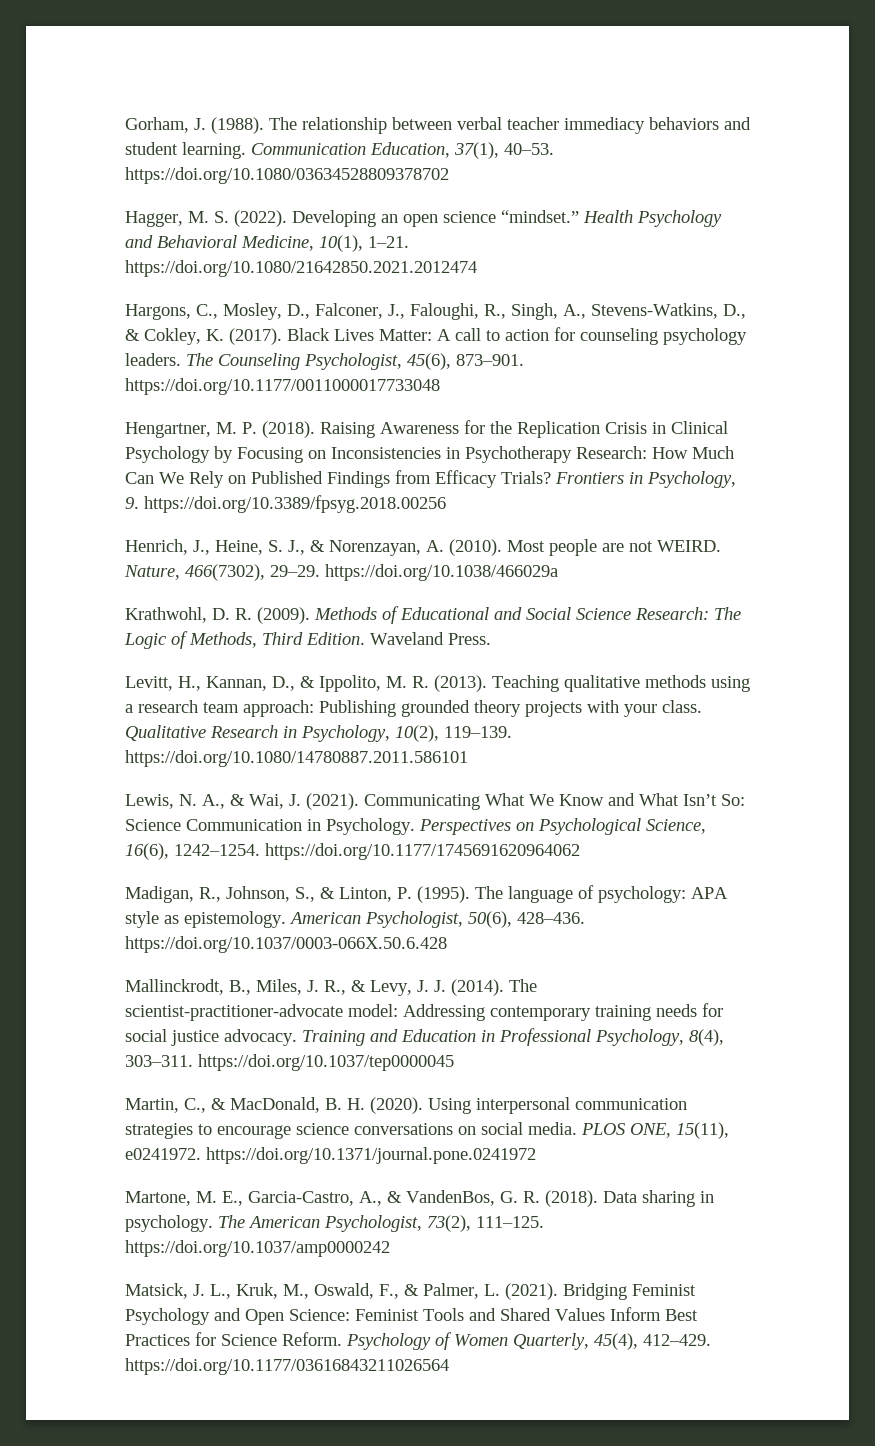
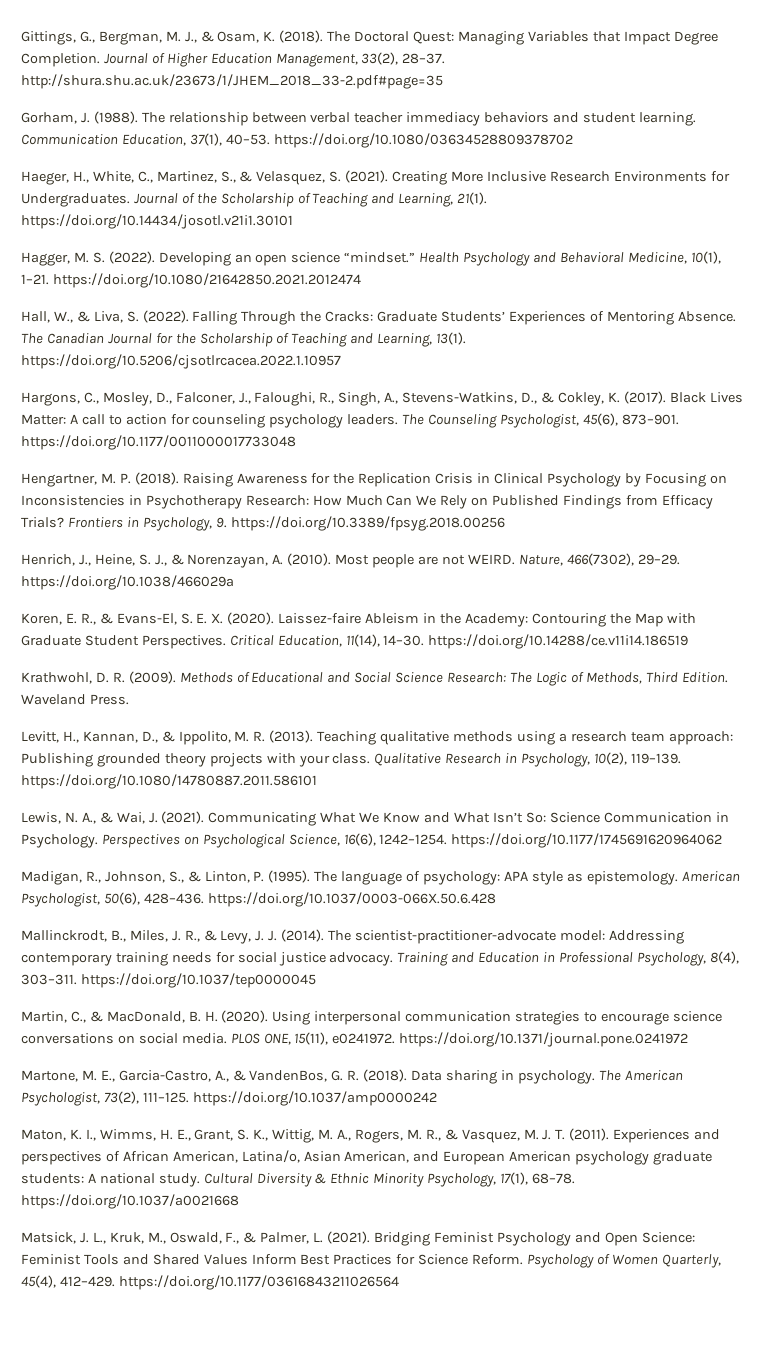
(125, 125) none -> [21,30,718,45] [21,52,446,67] [21,74,443,89] Gittings, G., Bergman, M. J., & Osam, K. (2018). The Doctoral Quest: Managing Variables that Impact Degree Completion. Journal of Higher Education Management, 33(2), 28–37. http://shura.shu.ac.uk/23673/1/JHEM_2018_33-2.pdf#page=35 //
(449, 175) none -> [21,170,730,185] [21,192,488,207] [21,214,293,229] // Haeger, H., White, C., Martinez, S., & Velasquez, S. (2021). Creating More Inclusive Research Environments for Undergraduates. Journal of the Scholarship of Teaching and Learning, 21(1). https://doi.org/10.14434/josotl.v21i1.30101
(477, 268) none -> [21,310,736,325] [21,332,467,347] [21,354,341,369] // Hall, W., & Liva, S. (2022). Falling Through the Cracks: Graduate Students’ Experiences of Mentoring Absence. The Canadian Journal for the Scholarship of Teaching and Learning, 13(1). https://doi.org/10.5206/cjsotlrcacea.2022.1.10957
(558, 572) none -> [21,612,696,627] [21,634,689,649] // Koren, E. R., & Evans-El, S. E. X. (2020). Laissez-faire Ableism in the Academy: Contouring the Map with Graduate Student Perspectives. Critical Education, 11(14), 14–30. https://doi.org/10.14288/ce.v11i14.186519
(390, 1248) none -> [21,1128,721,1143] [21,1150,713,1165] [21,1172,576,1187] [21,1194,239,1209] // Maton, K. I., Wimms, H. E., Grant, S. K., Wittig, M. A., Rogers, M. R., & Vasquez, M. J. T. (2011). Experiences and perspectives of African American, Latina/o, Asian American, and European American psychology graduate students: A national study. Cultural Diversity & Ethnic Minority Psychology, 17(1), 68–78. https://doi.org/10.1037/a0021668

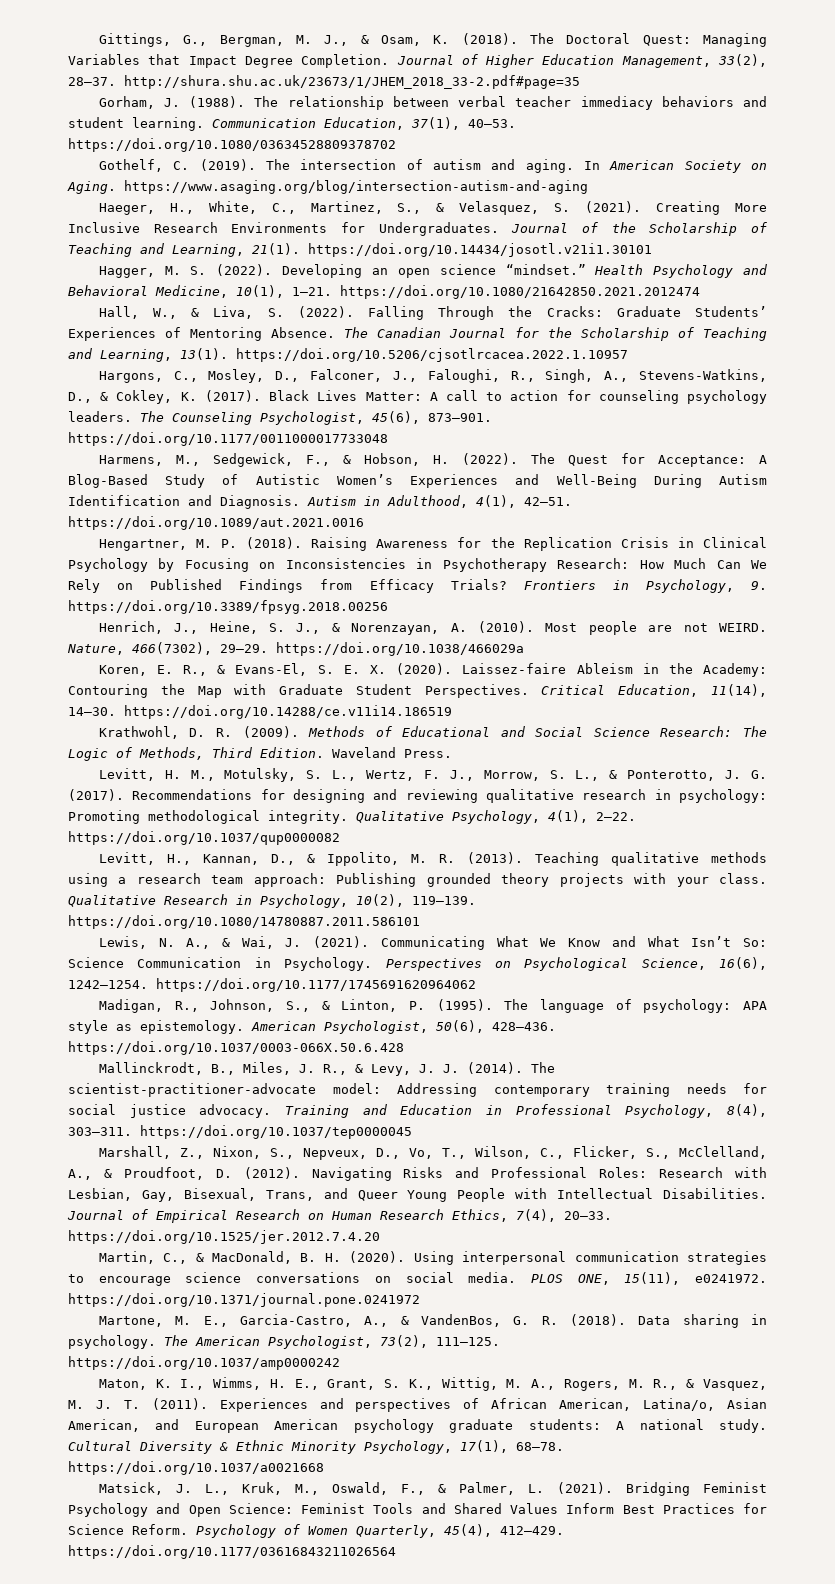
(573, 140) none -> [98,159,767,173] [67,180,588,194] // Gothelf, C. (2019). The intersection of autism and aging. In American Society on Aging. https://www.asaging.org/blog/intersection-autism-and-aging
(296, 442) none -> [98,453,767,467] [68,474,767,488] [68,495,572,509] [68,516,364,530] // Harmens, M., Sedgewick, F., & Hobson, H. (2022). The Quest for Acceptance: A Blog-Based Study of Autistic Women’s Experiences and Well-Being During Autism Identification and Diagnosis. Autism in Adulthood, 4(1), 42–51. https://doi.org/10.1089/aut.2021.0016
(129, 699) none -> [98,768,767,782] [68,789,767,803] [68,810,636,824] [68,831,340,845] // Levitt, H. M., Motulsky, S. L., Wertz, F. J., Morrow, S. L., & Ponterotto, J. G. (2017). Recommendations for designing and reviewing qualitative research in psychology: Promoting methodological integrity. Qualitative Psychology, 4(1), 2–22. https://doi.org/10.1037/qup0000082
(316, 980) none -> [98,1146,767,1160] [68,1167,767,1181] [68,1188,767,1202] [67,1209,612,1223] [68,1230,380,1244] // Marshall, Z., Nixon, S., Nepveux, D., Vo, T., Wilson, C., Flicker, S., McClelland, A., & Proudfoot, D. (2012). Navigating Risks and Professional Roles: Research with Lesbian, Gay, Bisexual, Trans, and Queer Young People with Intellectual Disabilities. Journal of Empirical Research on Human Research Ethics, 7(4), 20–33. https://doi.org/10.1525/jer.2012.7.4.20

